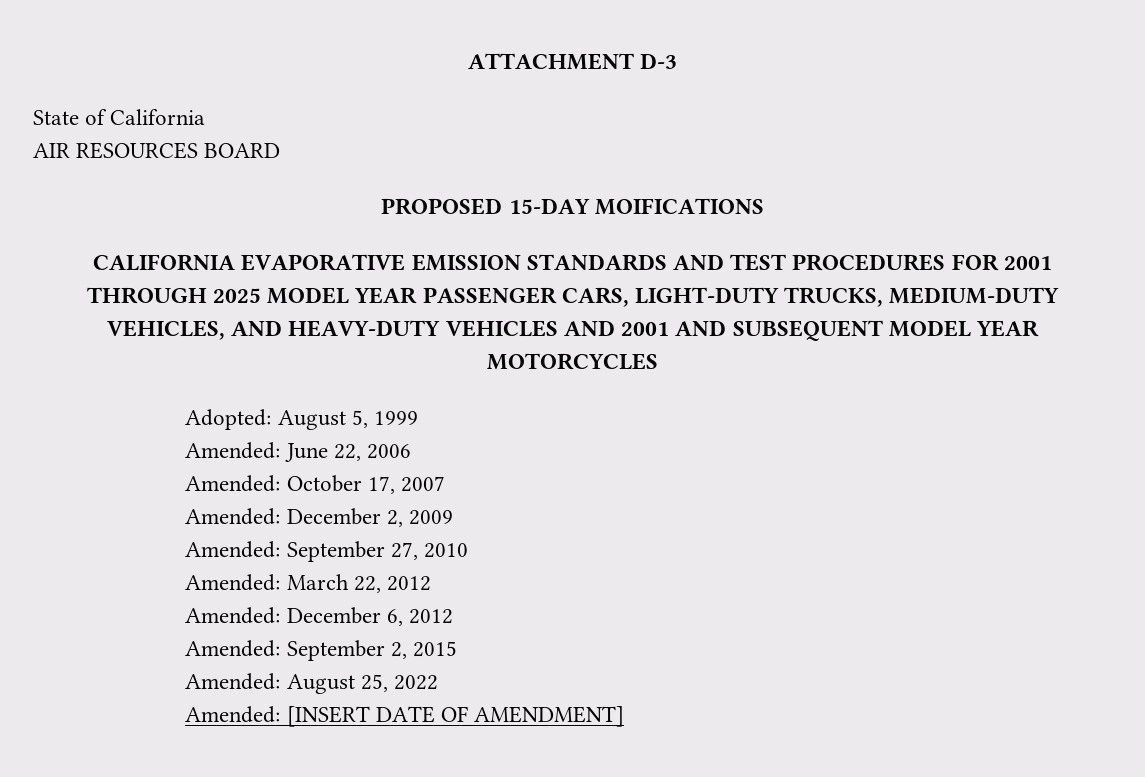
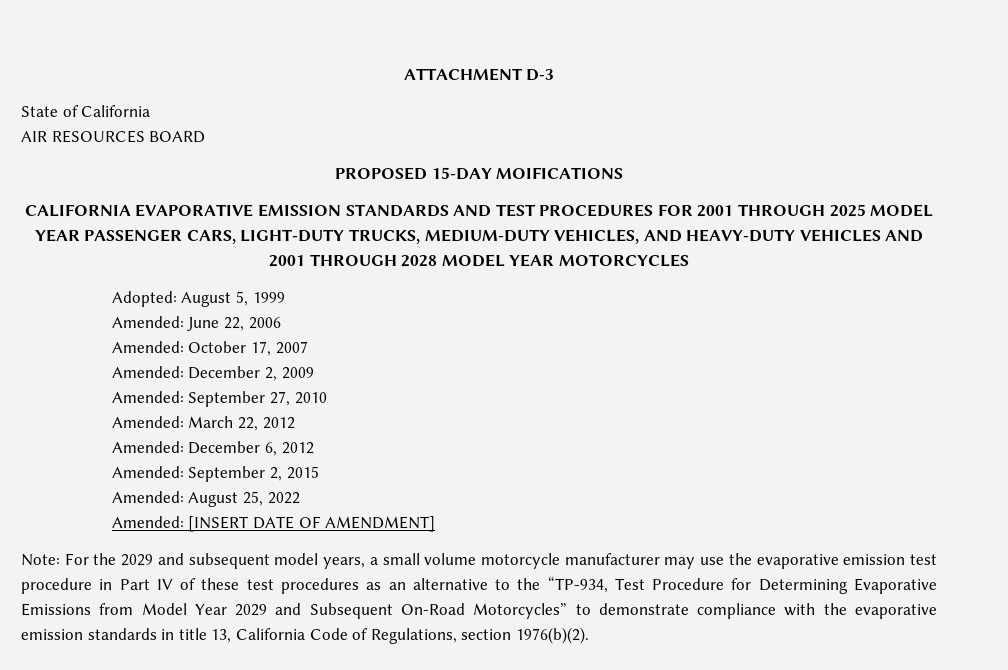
[675,320,883,341] AND SUBSEQUENT -> [309,254,438,267] THROUGH 2028
(625, 716) none -> [21,553,937,569] [21,576,938,594] [21,603,938,619] [21,627,589,644] // Note: For the 2029 and subsequent model years, a small volume motorcycle manufacturer may use the evaporative emission test procedure in Part IV of these test procedures as an alternative to the “TP-934, Test Procedure for Determining Evaporative Emissions from Model Year 2029 and Subsequent On-Road Motorcycles” to demonstrate compliance with the evaporative emission standards in title 13, California Code of Regulations, section 1976(b)(2).

